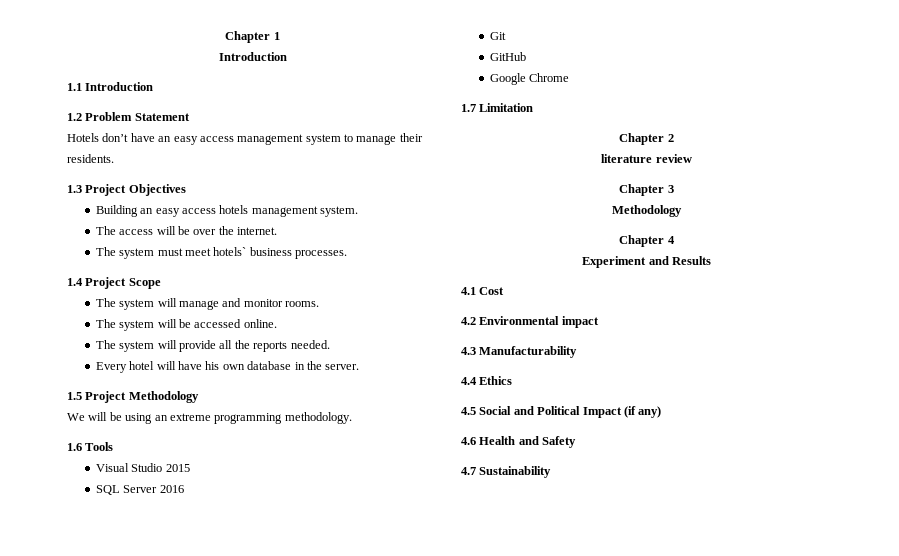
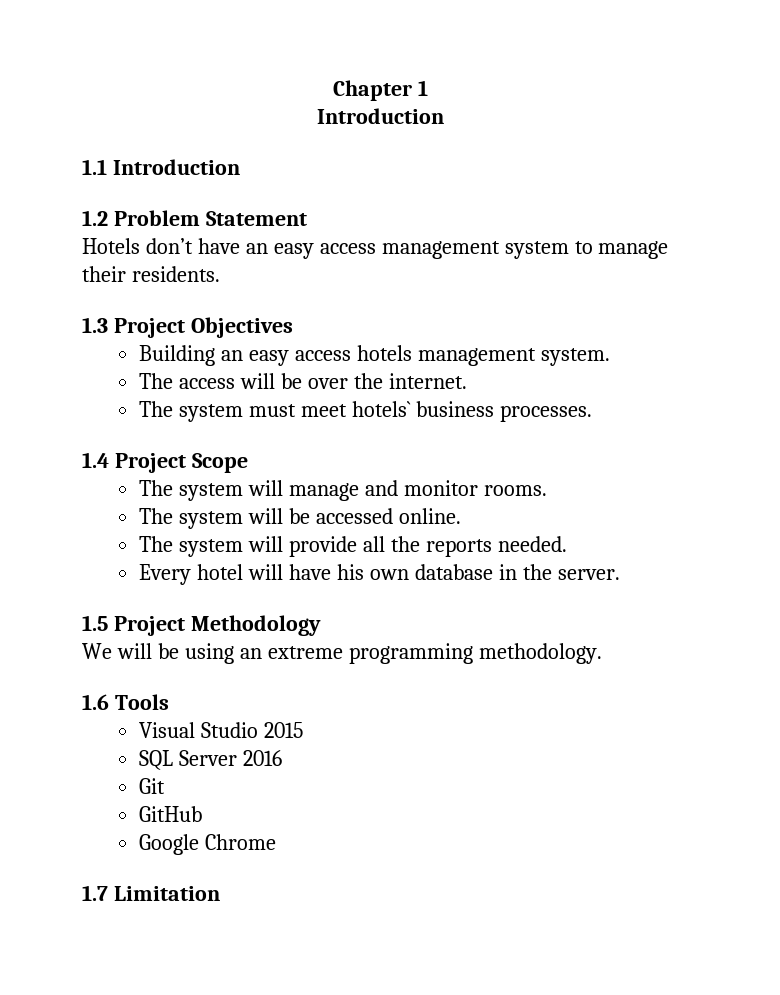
[619,133,674,145] [601,154,692,163] [619,184,674,196] [612,205,682,217] [619,235,675,247] [582,256,711,268] [461,287,505,295] [461,316,599,328] [461,346,578,358] [461,376,513,385] [461,406,662,418] [461,436,577,448] [461,466,552,478] // Chapter 2 // literature review // Chapter 3 // Methodology // Chapter 4 // Experiment and Results // 4.1 Cost // 4.2 Environmental impact // 4.3 Manufacturability // 4.4 Ethics // 4.5 Social and Political Impact (if any) // 4.6 Health and Safety // 4.7 Sustainability -> (220, 893) none

